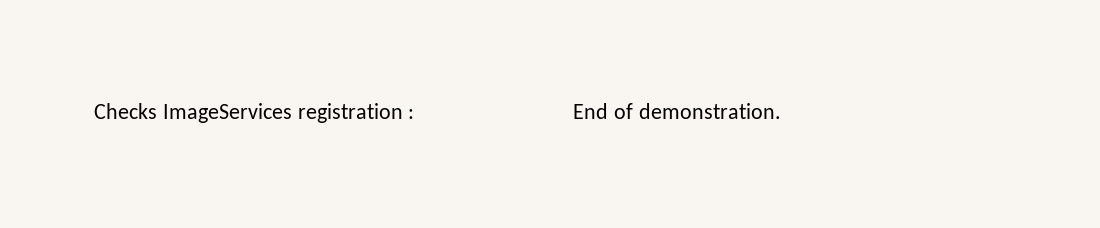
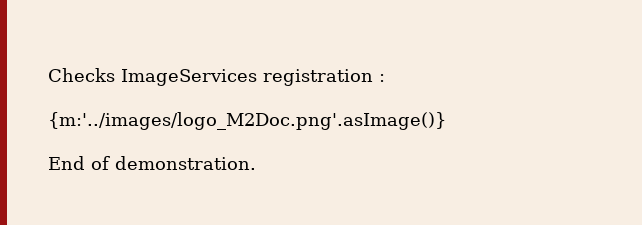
(415, 114) none -> [48,112,446,130] // {m:'../images/logo_M2Doc.png'.asImage()}

